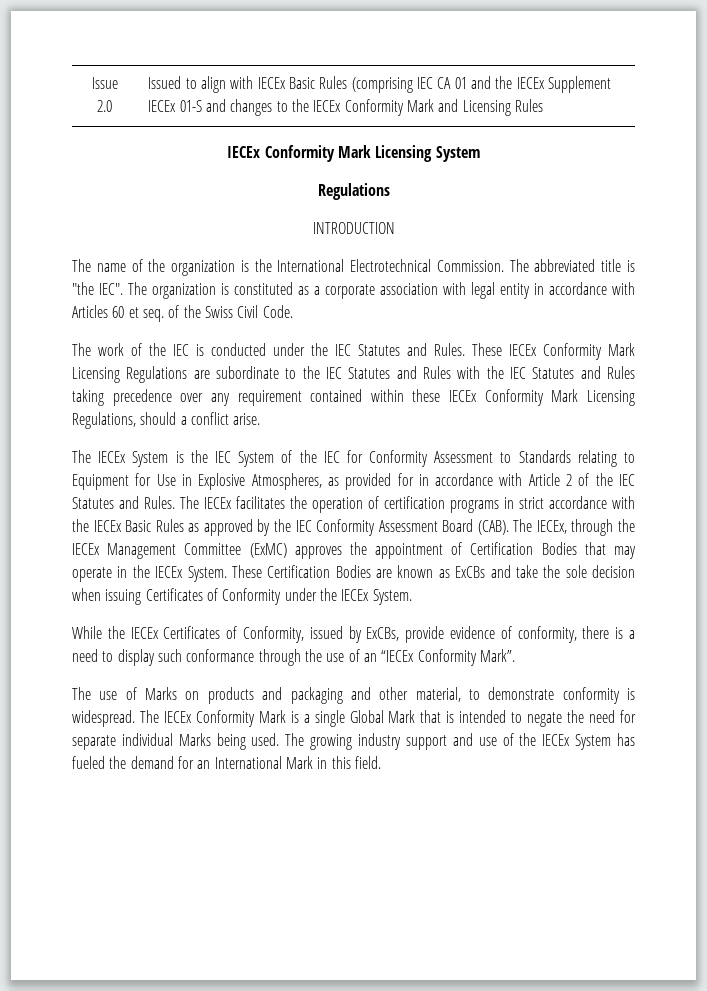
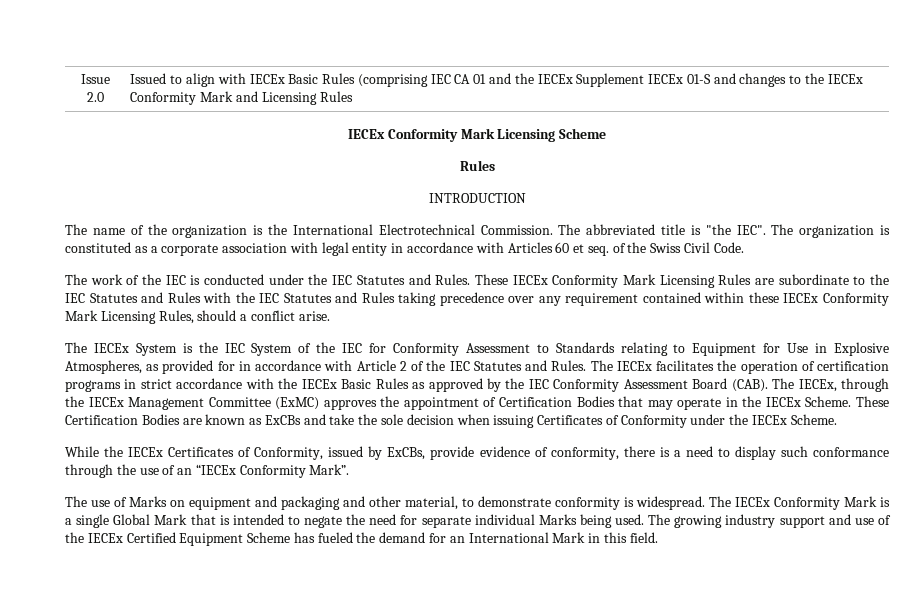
[435,146,480,162] [317,183,390,200] System // Regulations -> [559,128,607,139] [459,160,495,171] Scheme // Rules
[126,366,188,383] Regulations -> [718,274,752,285] Rules
[72,412,136,429] Regulations, -> [158,310,194,324] Rules,
[187,566,227,582] System. -> [805,396,852,407] Scheme.
[372,589,412,605] System. -> [790,414,837,425] Scheme.
[207,687,254,704] products -> [189,497,251,510] equipment
[575,734,612,750] System -> [126,532,291,546] Certified Equipment Scheme

